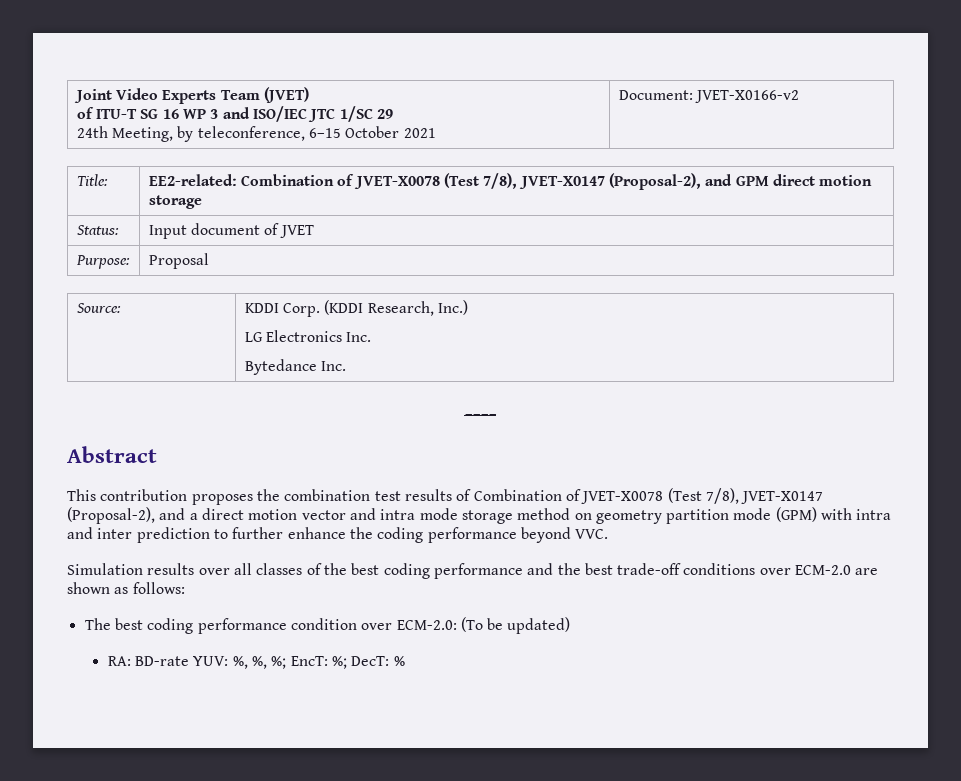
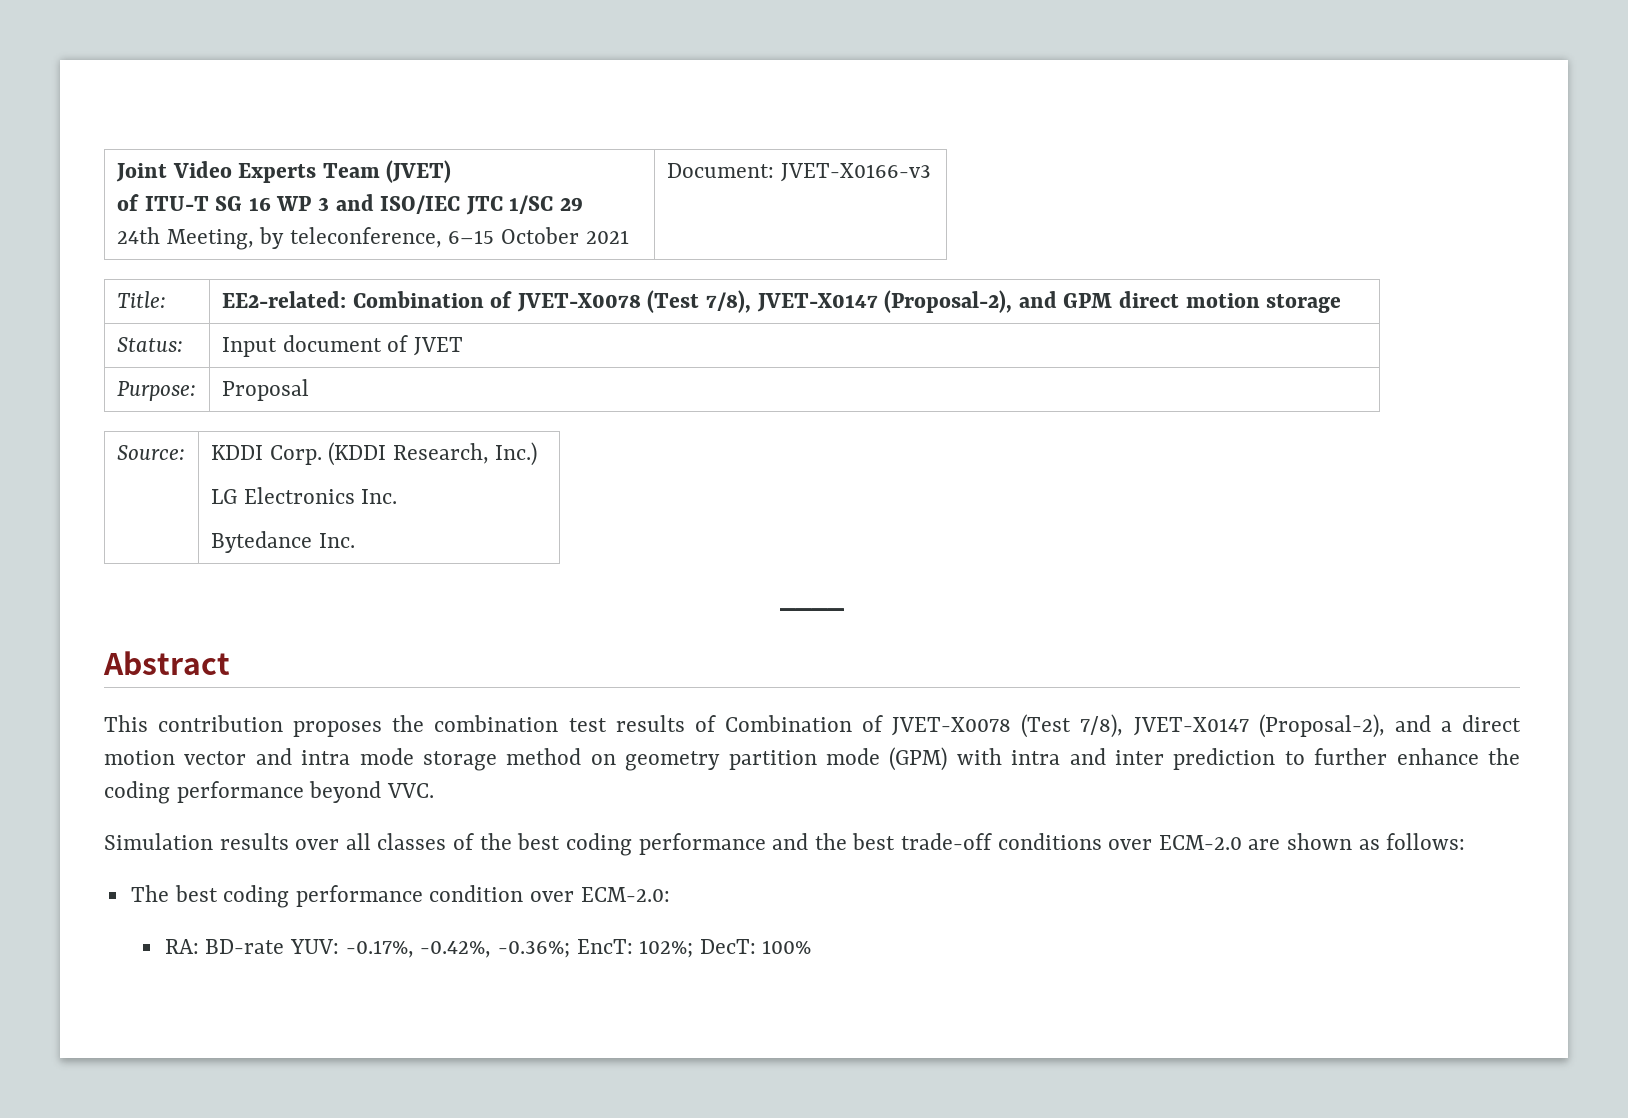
[695,90,800,103] JVET-X0166-v2 -> [780,163,931,182] JVET-X0166-v3
[460,617,571,634] (To be updated) -> (670, 894) none
[232,656,405,669] %, %, %; EncT: %; DecT: % -> [345,939,812,958] -0.17%, -0.42%, -0.36%; EncT: 102%; DecT: 100%

